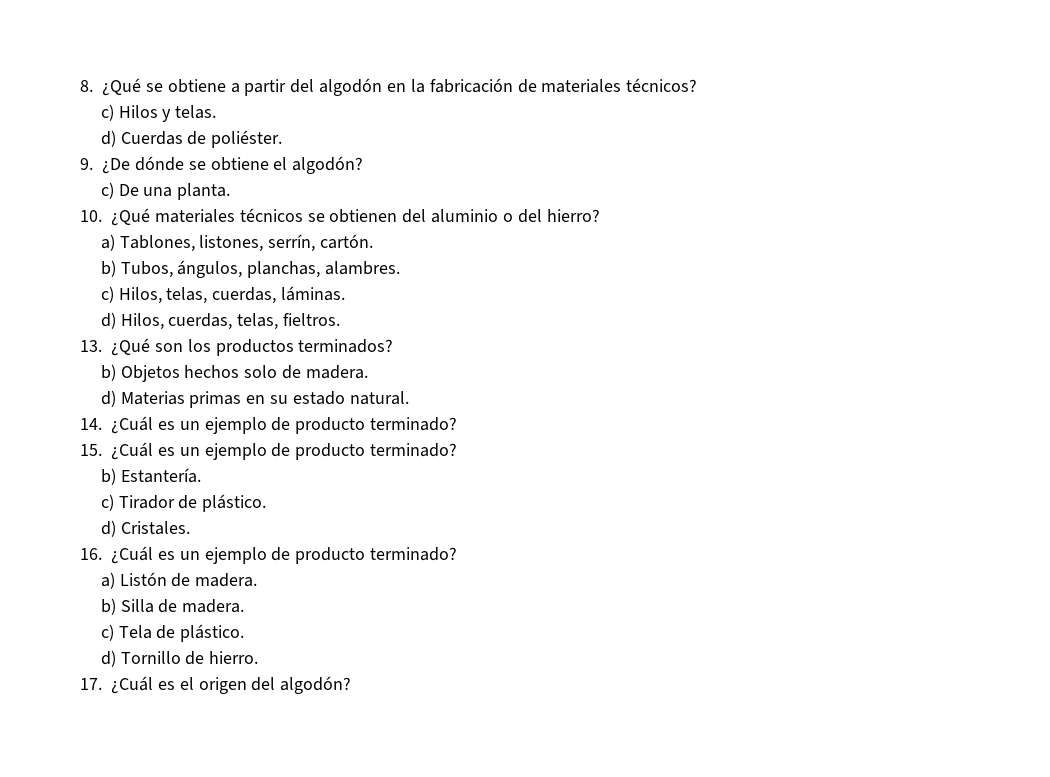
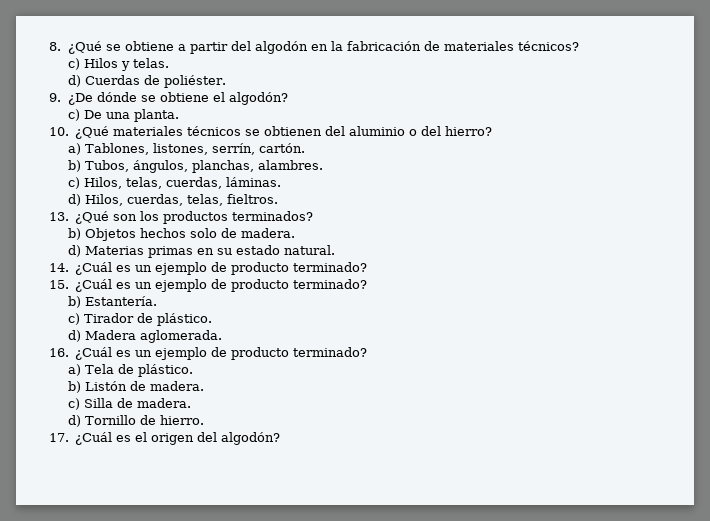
[120,521,190,535] Cristales. -> [84,330,222,343] Madera aglomerada.
(115, 580) none -> [84,364,193,377] [67,381,81,393] Tela de plástico. // b)
[100,598,116,615] b) -> [67,398,80,410] c)
[100,624,245,642] // c) Tela de plástico. -> (191, 403) none

